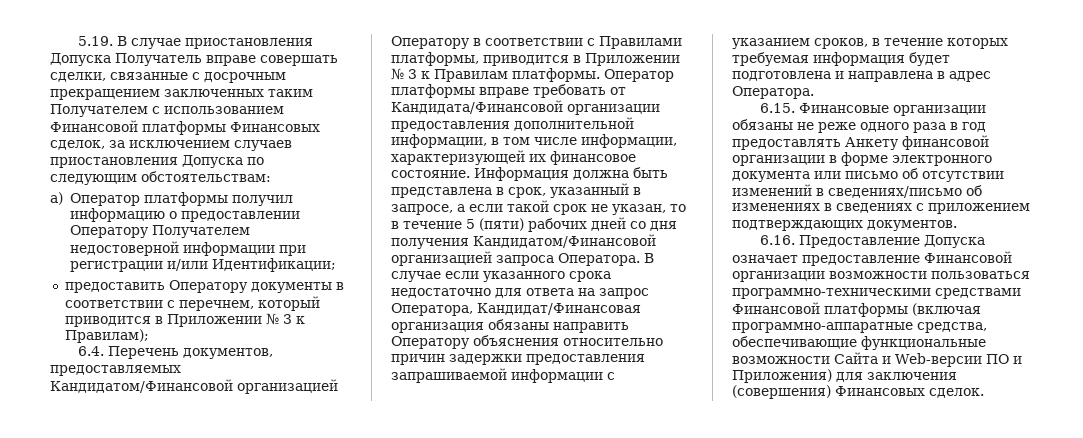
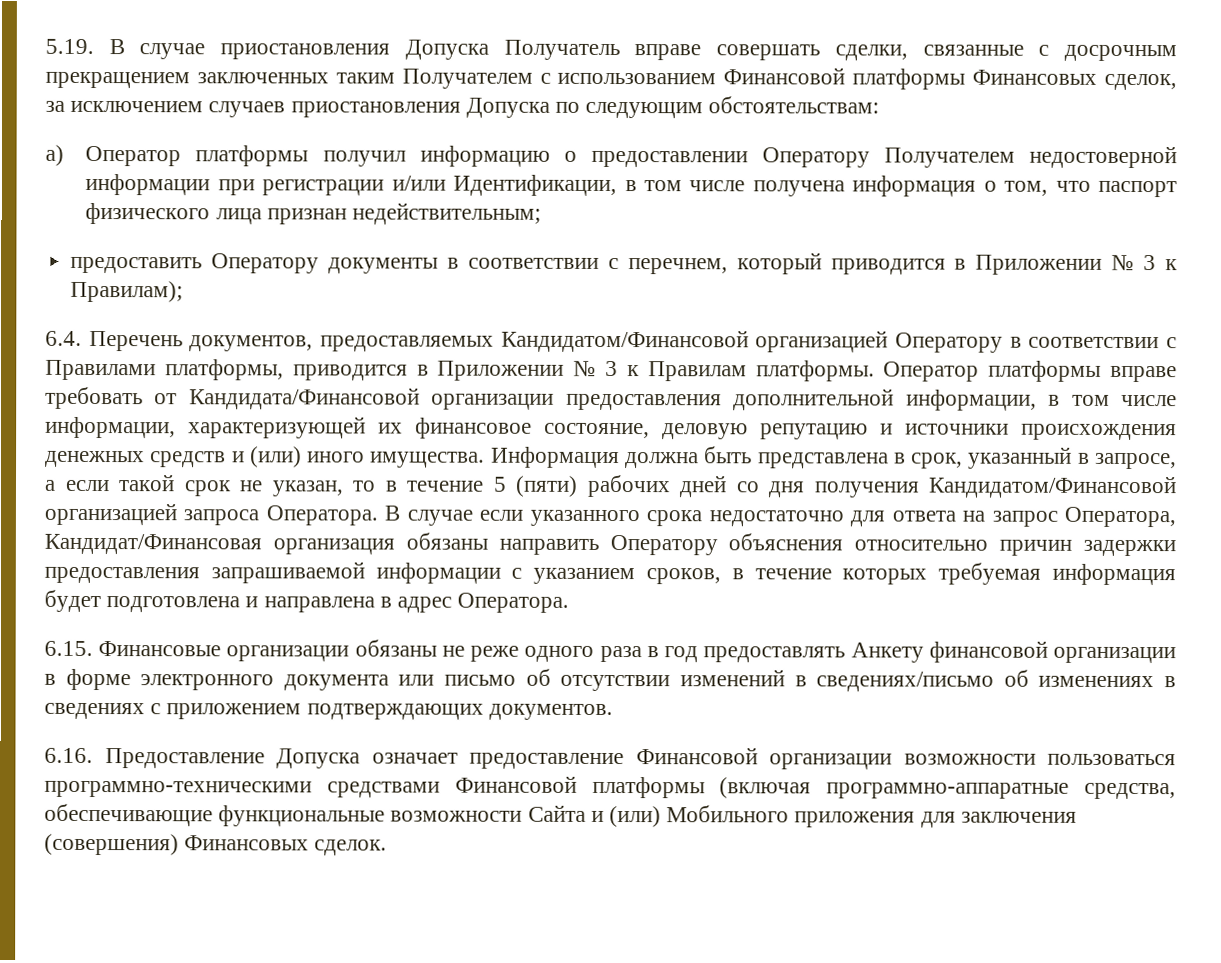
[211,258,336,272] Идентификации; -> [453,174,1178,198] [85,202,542,225] Идентификации, в том числе получена информация о том, что паспорт физического лица признан недействительным;
[391,170,470,178] состояние. -> [544,422,1177,441] [45,446,486,468] состояние, деловую репутацию и источники происхождения денежных средств и (или) иного имущества.
[895,353,1022,367] [732,369,832,383] Web-версии ПО и Приложения) -> [609,805,916,828] (или) Мобильного приложения

